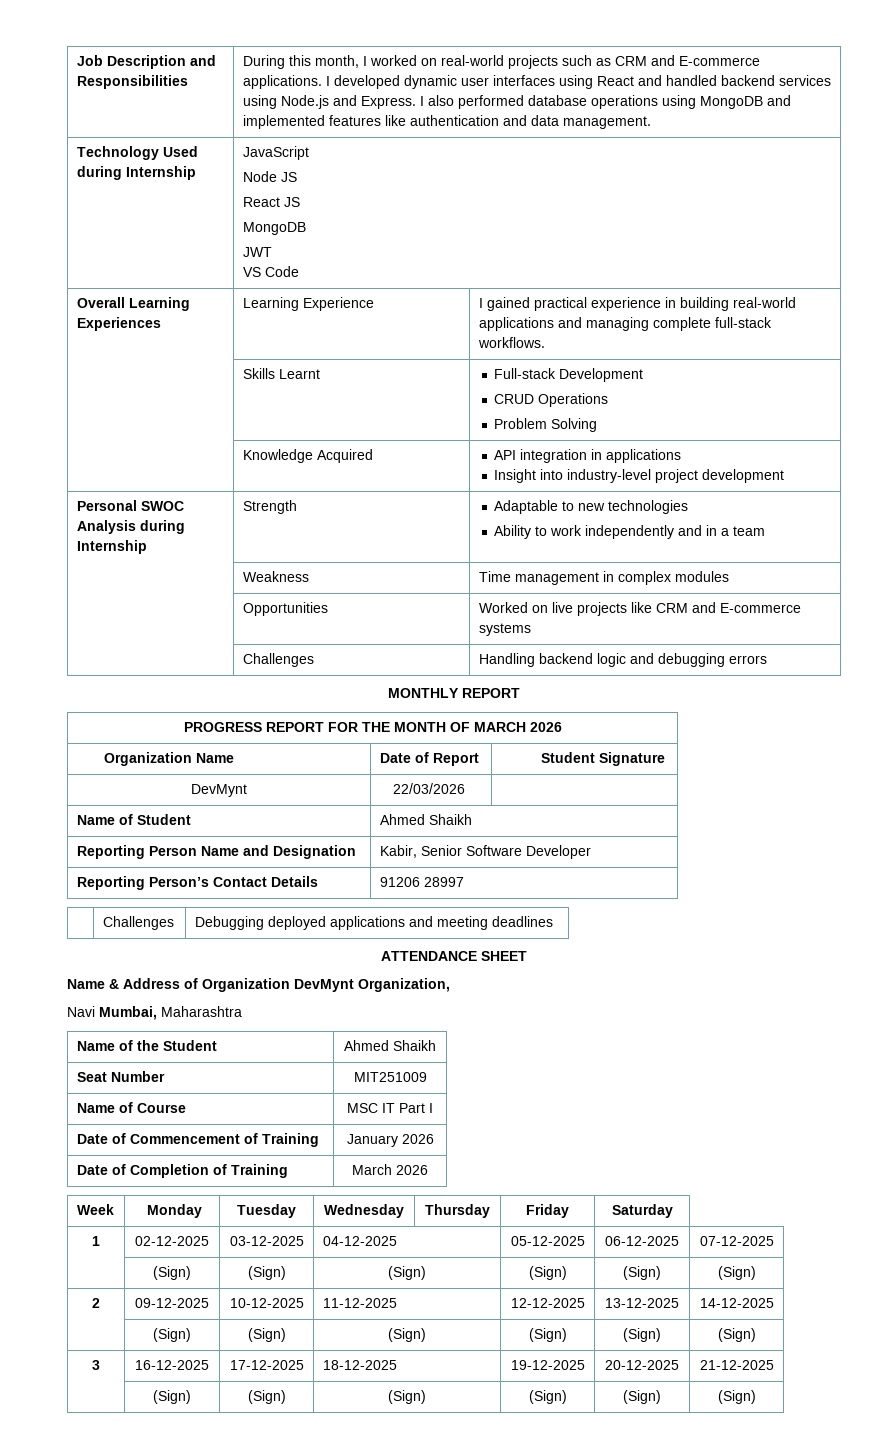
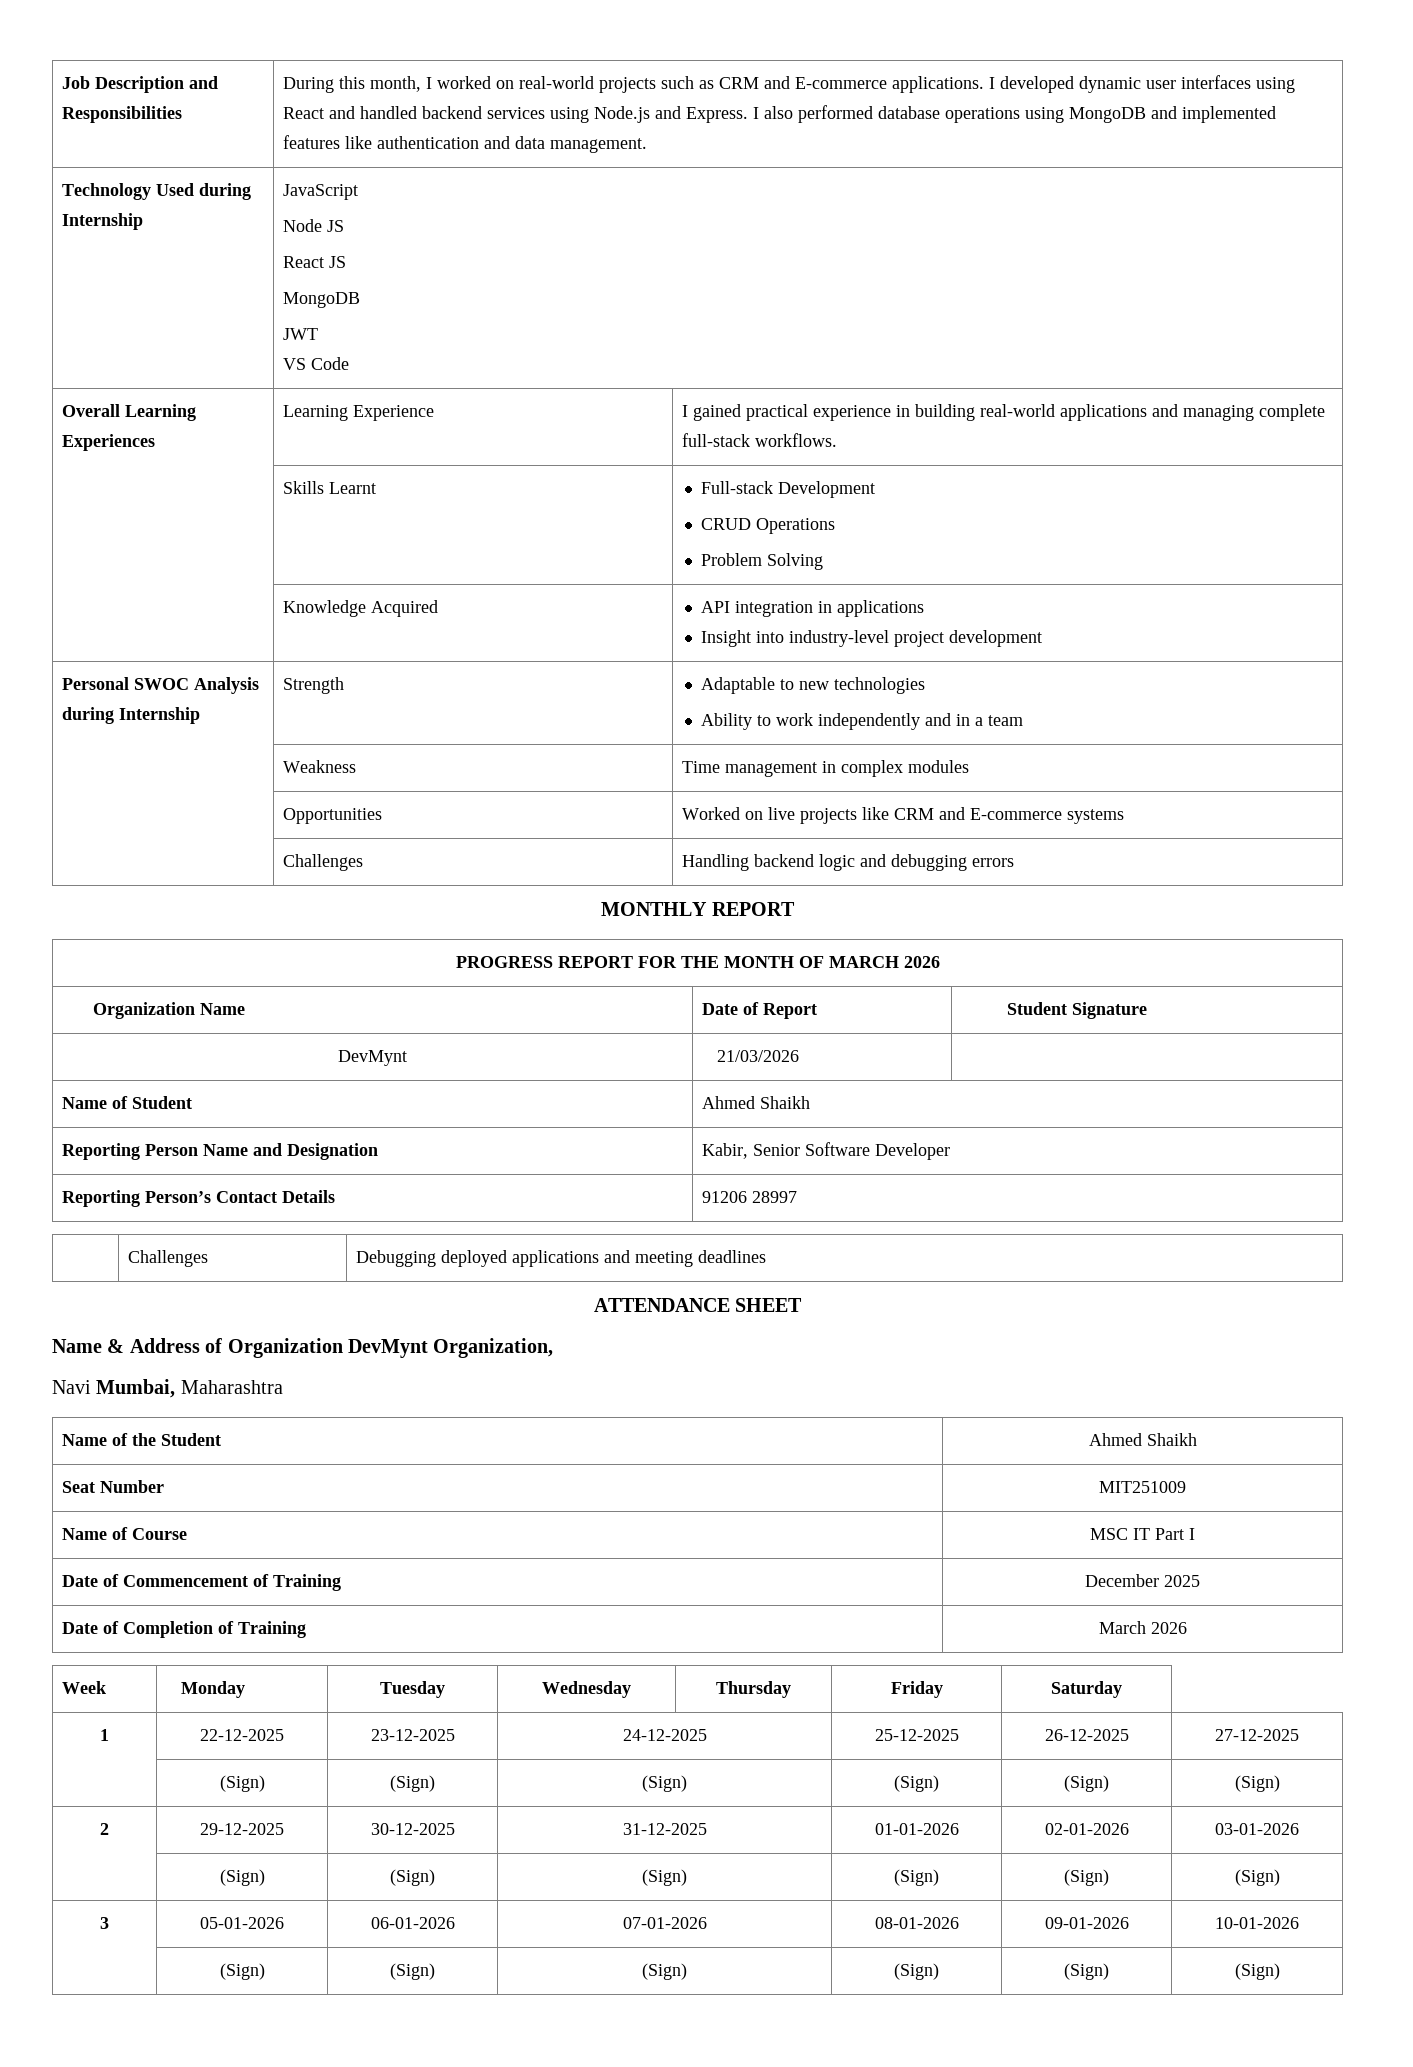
[393,783,466,794] 22/03/2026 -> [717,1050,800,1062] 21/03/2026
[346,1134,434,1147] January 2026 -> [1085,1574,1200,1587] December 2025
[135,1236,209,1246] [229,1236,304,1246] [322,1236,397,1246] [510,1236,585,1246] [605,1236,679,1246] [699,1236,774,1246] 02-12-2025 | 03-12-2025 | 04-12-2025 | 05-12-2025 | 06-12-2025 | 07-12-2025 -> [200,1729,284,1741] [370,1729,455,1741] [622,1729,707,1741] [874,1729,959,1741] [1044,1729,1129,1741] [1215,1729,1299,1741] 22-12-2025 | 23-12-2025 | 24-12-2025 | 25-12-2025 | 26-12-2025 | 27-12-2025
[135,1298,209,1308] [229,1298,304,1308] [322,1298,397,1308] [510,1298,585,1308] [605,1298,679,1308] [699,1298,774,1308] 09-12-2025 | 10-12-2025 | 11-12-2025 | 12-12-2025 | 13-12-2025 | 14-12-2025 -> [200,1823,284,1835] [370,1823,455,1835] [622,1823,707,1835] [874,1823,959,1835] [1044,1823,1129,1835] [1215,1823,1299,1835] 29-12-2025 | 30-12-2025 | 31-12-2025 | 01-01-2026 | 02-01-2026 | 03-01-2026
[135,1360,209,1370] [229,1360,304,1370] [322,1360,397,1370] [510,1360,585,1370] [605,1360,679,1370] [699,1360,774,1370] 16-12-2025 | 17-12-2025 | 18-12-2025 | 19-12-2025 | 20-12-2025 | 21-12-2025 -> [200,1917,284,1929] [370,1917,455,1929] [622,1917,707,1929] [874,1917,959,1929] [1044,1917,1129,1929] [1215,1917,1299,1929] 05-01-2026 | 06-01-2026 | 07-01-2026 | 08-01-2026 | 09-01-2026 | 10-01-2026

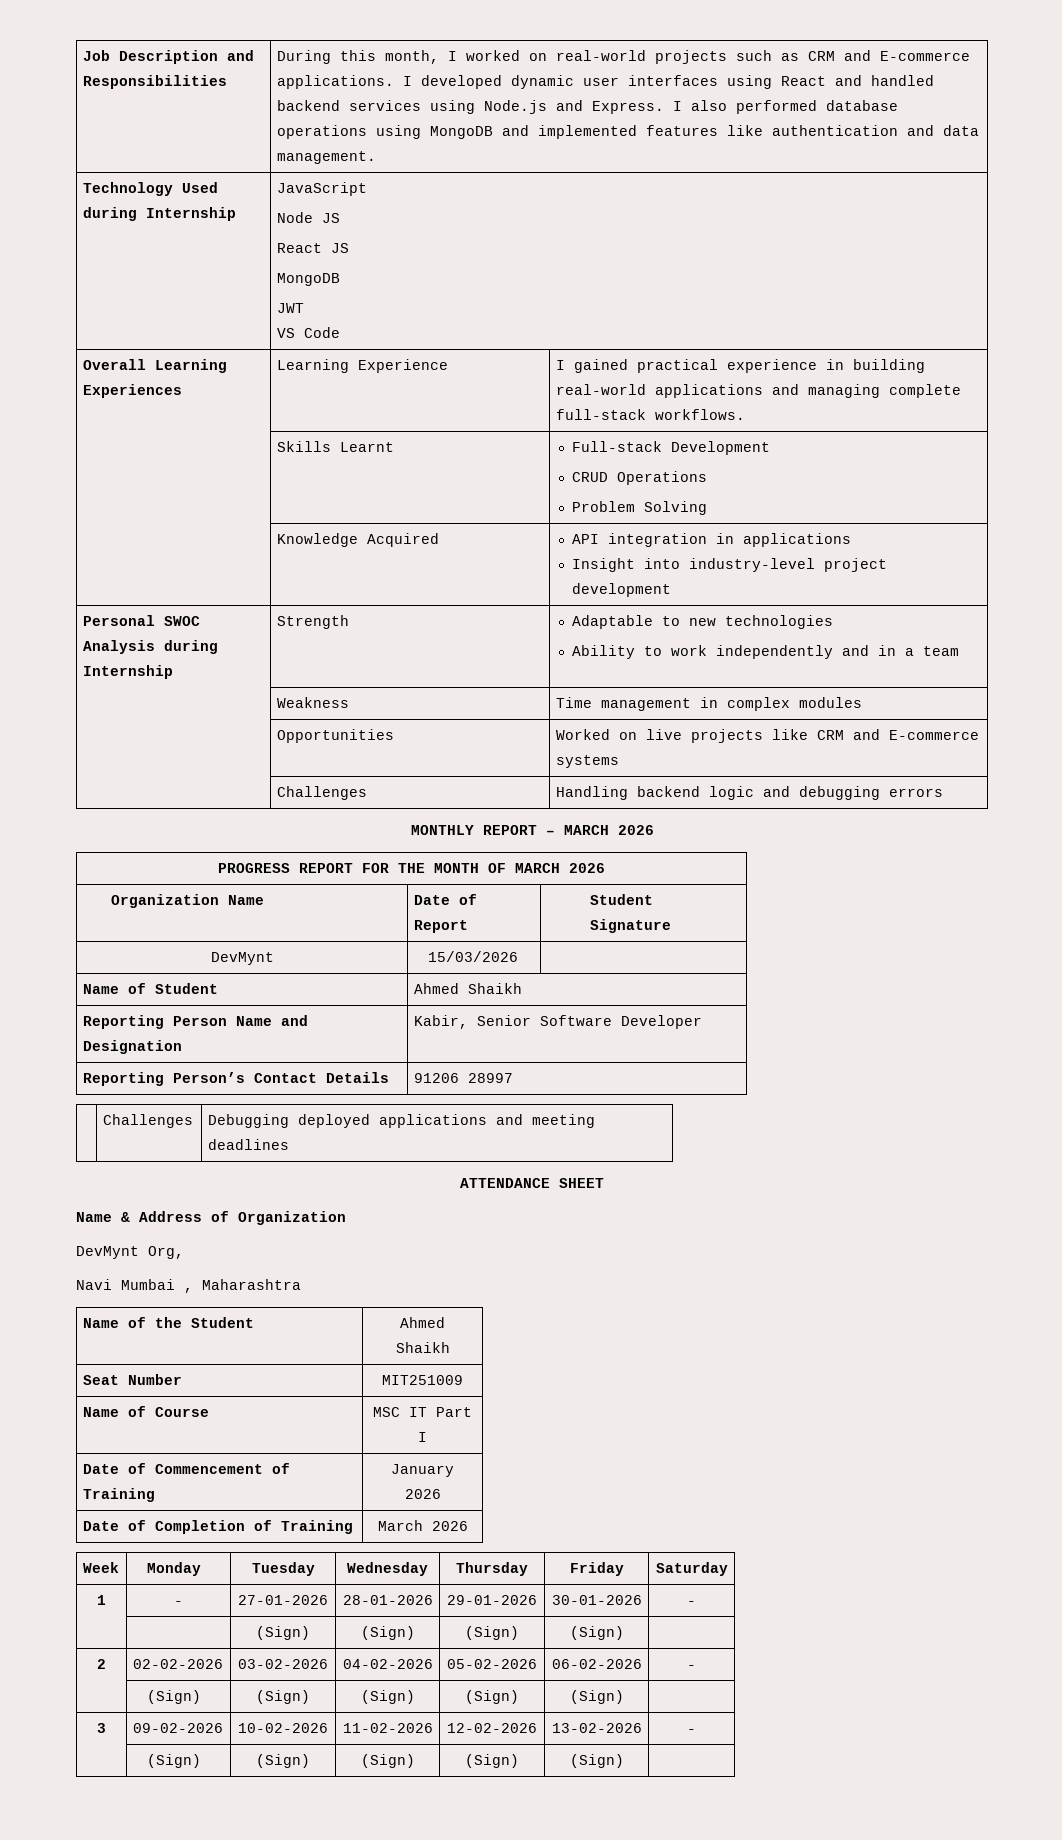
(795, 909) none -> [545,825,654,835] – MARCH 2026
[717,1050,800,1062] 21/03/2026 -> [427,951,518,962] 15/03/2026
[348,1338,554,1358] DevMynt Organization, -> [76,1246,184,1259] // DevMynt Org,
[96,1379,176,1398] Mumbai, -> [121,1279,193,1293] Mumbai ,
[1085,1574,1200,1587] December 2025 -> [391,1464,454,1477] [404,1489,441,1499] January 2026
[200,1729,284,1741] [370,1729,455,1741] [622,1729,707,1741] [874,1729,959,1741] [1044,1729,1129,1741] [1215,1729,1299,1741] [219,1775,265,1792] [390,1775,435,1792] [642,1775,687,1792] [894,1775,939,1792] [1064,1775,1109,1792] [1234,1775,1280,1792] [100,1823,109,1835] [200,1823,284,1835] [370,1823,455,1835] [622,1823,707,1835] [874,1823,959,1835] [1044,1823,1129,1835] [1215,1823,1299,1835] [219,1869,265,1886] [390,1869,435,1886] [642,1869,687,1886] [894,1869,939,1886] [1064,1869,1109,1886] [1234,1869,1280,1886] [100,1917,109,1929] [200,1917,284,1929] [370,1917,455,1929] [622,1917,707,1929] [874,1917,959,1929] [1044,1917,1129,1929] [1215,1917,1299,1929] [219,1963,265,1980] [390,1963,435,1980] [642,1963,687,1980] [894,1963,939,1980] [1064,1963,1109,1980] [1234,1963,1280,1980] 22-12-2025 | 23-12-2025 | 24-12-2025 | 25-12-2025 | 26-12-2025 | 27-12-2025 // | (Sign) | (Sign) | (Sign) | (Sign) | (Sign) | (Sign) // 2 | 29-12-2025 | 30-12-2025 | 31-12-2025 | 01-01-2026 | 02-01-2026 | 03-01-2026 // | (Sign) | (Sign) | (Sign) | (Sign) | (Sign) | (Sign) // 3 | 05-01-2026 | 06-01-2026 | 07-01-2026 | 08-01-2026 | 09-01-2026 | 10-01-2026 // | (Sign) | (Sign) | (Sign) | (Sign) | (Sign) | (Sign) -> [174,1601,183,1605] [238,1595,328,1605] [342,1595,433,1605] [447,1595,537,1605] [551,1595,642,1605] [687,1601,696,1605] [256,1626,310,1640] [360,1626,415,1640] [465,1626,519,1640] [569,1626,624,1640] [97,1659,106,1669] [132,1659,223,1669] [238,1659,328,1669] [342,1659,433,1669] [447,1659,537,1669] [551,1659,642,1669] [687,1665,696,1669] [146,1690,201,1704] [256,1690,310,1704] [360,1690,415,1704] [465,1690,519,1704] [569,1690,624,1704] [97,1723,106,1733] [132,1723,223,1733] [238,1723,328,1733] [342,1723,433,1733] [447,1723,537,1733] [551,1723,642,1733] [687,1729,696,1733] [146,1754,201,1768] [256,1754,310,1768] [360,1754,415,1768] [465,1754,519,1768] [569,1754,624,1768] - | 27-01-2026 | 28-01-2026 | 29-01-2026 | 30-01-2026 | - // | | (Sign) | (Sign) | (Sign) | (Sign) | // 2 | 02-02-2026 | 03-02-2026 | 04-02-2026 | 05-02-2026 | 06-02-2026 | - // | (Sign) | (Sign) | (Sign) | (Sign) | (Sign) | // 3 | 09-02-2026 | 10-02-2026 | 11-02-2026 | 12-02-2026 | 13-02-2026 | - // | (Sign) | (Sign) | (Sign) | (Sign) | (Sign) |

